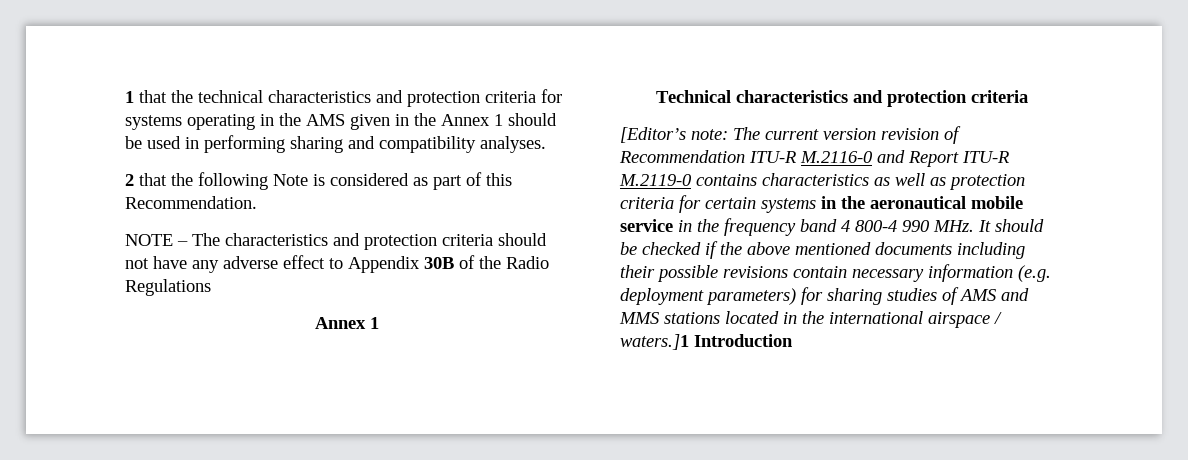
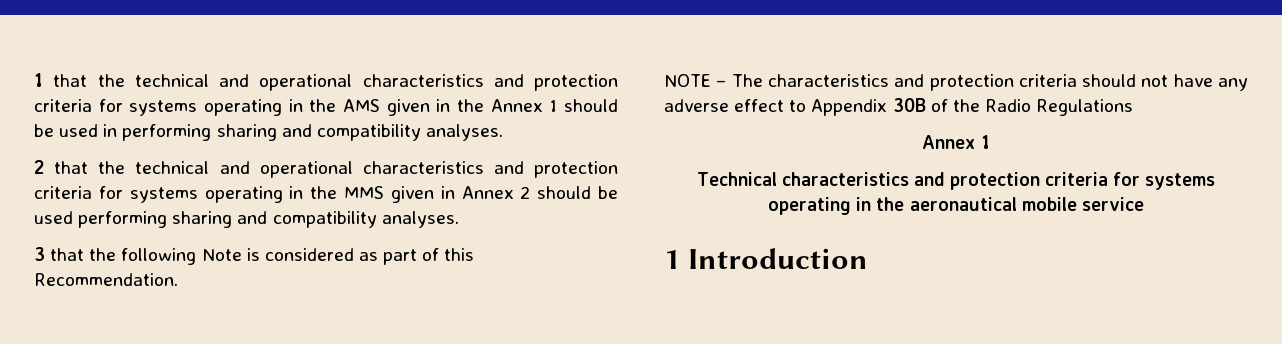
(263, 96) none -> [219,74,353,91] and operational
(193, 179) none -> [135,161,618,178] [34,186,618,203] [34,211,459,228] [34,247,117,261] technical and operational characteristics and protection criteria for systems operating in the MMS given in Annex 2 should be used performing sharing and compatibility analyses. // 3 that the
[620,126,961,144] [619,150,1009,167] [619,173,1025,190] [620,195,816,213] // [Editor’s note: The current version revision of Recommendation ITU-R M.2116-0 and Report ITU-R M.2119-0 contains characteristics as well as protection criteria for certain systems -> [1113,172,1216,190] [768,197,852,215] for systems operating
[678,218,1044,236] [620,241,1025,259] [620,264,1051,282] [620,287,1029,305] [619,311,1002,328] [620,334,689,350] in the frequency band 4 800-4 990 MHz. It should be checked if the above mentioned documents including their possible revisions contain necessary information (e.g. deployment parameters) for sharing studies of AMS and MMS stations located in the international airspace / waters.]1 -> [664,250,680,269] // 1

